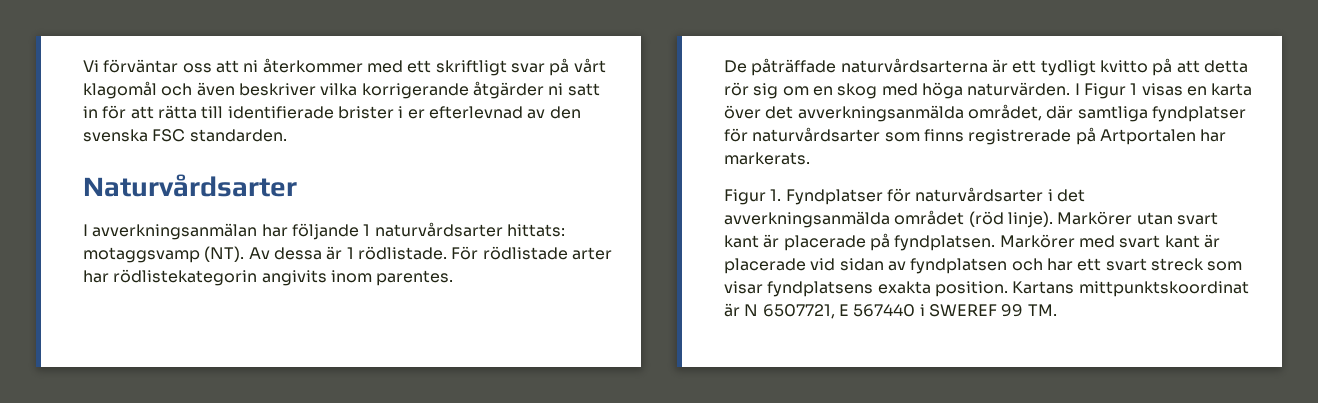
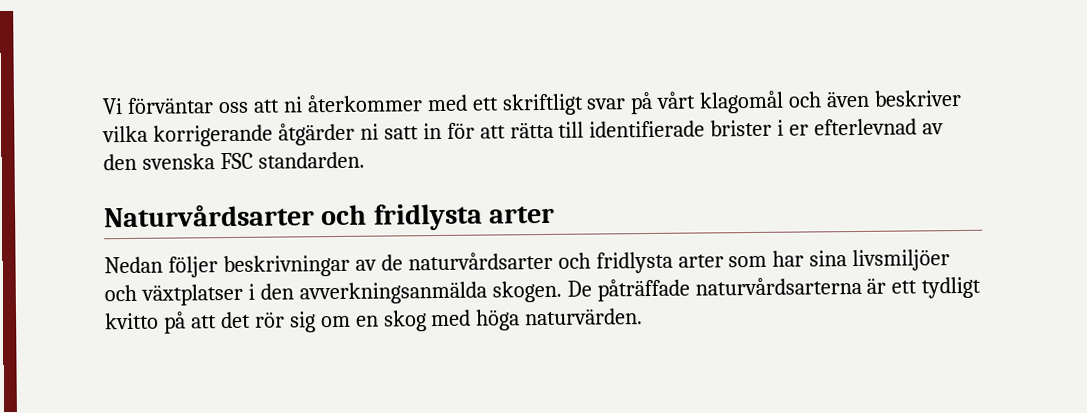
[83,222,565,240] [83,246,612,263] [83,269,454,286] // I avverkningsanmälan har följande 1 naturvårdsarter hittats: motaggsvamp (NT). Av dessa är 1 rödlistade. För rödlistade arter har rödlistekategorin angivits inom parentes. // -> [320,203,556,231] [104,249,951,278] [104,280,562,306] och fridlysta arter // Nedan följer beskrivningar av de naturvårdsarter och fridlysta arter som har sina livsmiljöer och växtplatser i den avverkningsanmälda skogen.
[1203,60,1248,73] detta -> [219,311,251,329] det
[1074,83,1253,99] [724,104,1246,122] [724,127,1227,145] [724,152,810,165] [724,187,1085,205] [724,210,1218,228] [724,233,1220,251] [724,258,1243,274] [724,281,1249,297] [724,303,1057,319] I Figur 1 visas en karta över det avverkningsanmälda området, där samtliga fyndplatser för naturvårdsarter som finns registrerade på Artportalen har markerats. // Figur 1. Fyndplatser för naturvårdsarter i det avverkningsanmälda området (röd linje). Markörer utan svart kant är placerade på fyndplatsen. Markörer med svart kant är placerade vid sidan av fyndplatsen och har ett svart streck som visar fyndplatsens exakta position. Kartans mittpunktskoordinat är N 6507721, E 567440 i SWEREF 99 TM. -> (644, 317) none

